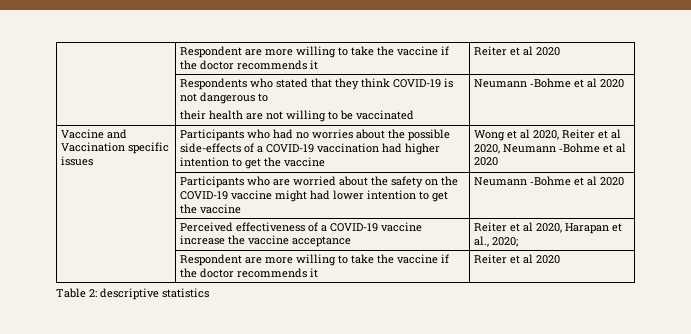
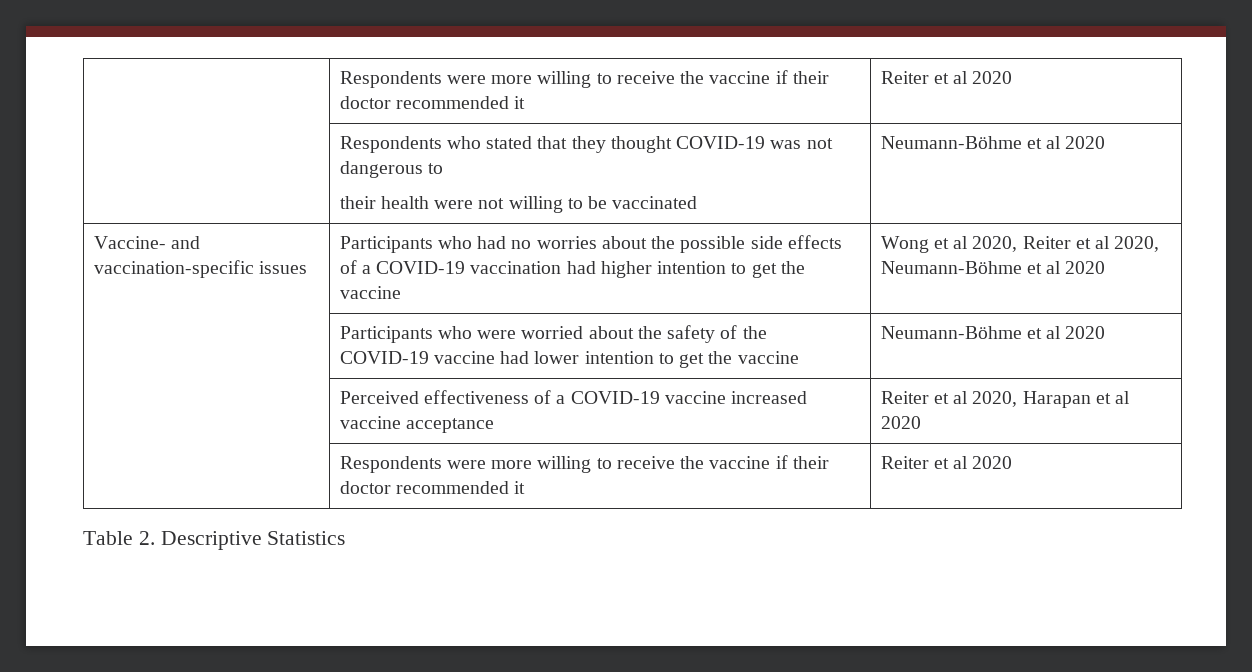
[179,46,449,58] [179,60,307,70] | Respondent are more willing to take the vaccine if the doctor recommends -> [339,70,830,88] [339,96,509,109] | Respondents were more willing to receive the vaccine if their doctor recommended
[360,78,453,88] think COVID-19 is -> [610,136,802,153] thought COVID-19 was
[245,113,263,120] are -> [434,200,474,209] were
[473,78,624,88] [60,129,127,139] [60,142,169,154] Neumann ‑Bohme et al 2020 // Vaccine and Vaccination specific -> [880,136,1106,149] [93,236,200,249] [93,260,254,278] Neumann‑Böhme et al 2020 // Vaccine- and vaccination-specific
[179,143,241,153] side-effects -> [750,235,843,249] side effects
[502,143,600,153] Neumann ‑Bohme -> [880,261,1022,274] Neumann‑Böhme
[272,179,290,186] are -> [477,330,517,339] were
[424,179,438,186] on -> [720,325,738,339] of
[274,190,307,202] might -> (495, 357) none
[473,176,571,186] Neumann ‑Bohme -> [880,326,1022,339] Neumann‑Böhme
[179,235,245,245] increase the -> [731,391,808,404] increased
[473,236,518,247] [179,254,449,266] [179,268,307,278] al., 2020; // | Respondent are more willing to take the vaccine if the doctor recommends -> [1115,391,1131,404] [880,416,921,429] [339,455,830,473] [339,481,509,494] al 2020 // | Respondents were more willing to receive the vaccine if their doctor recommended
[89,288,209,300] 2: descriptive statistics -> [138,531,346,550] 2. Descriptive Statistics

